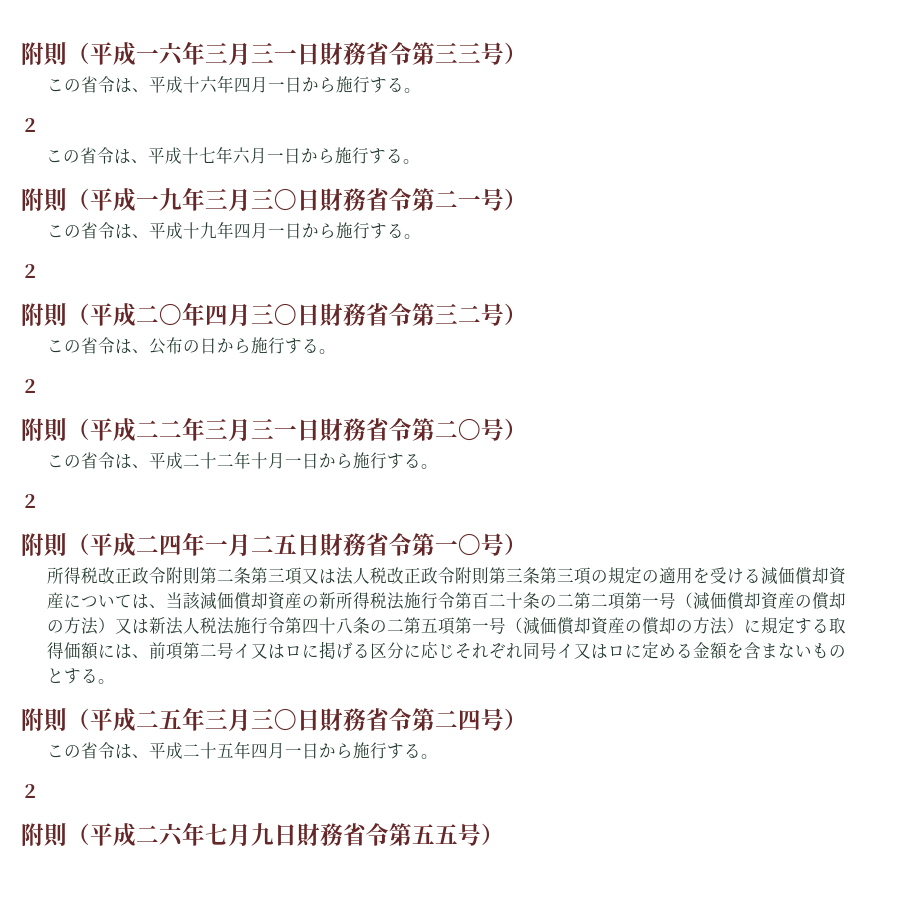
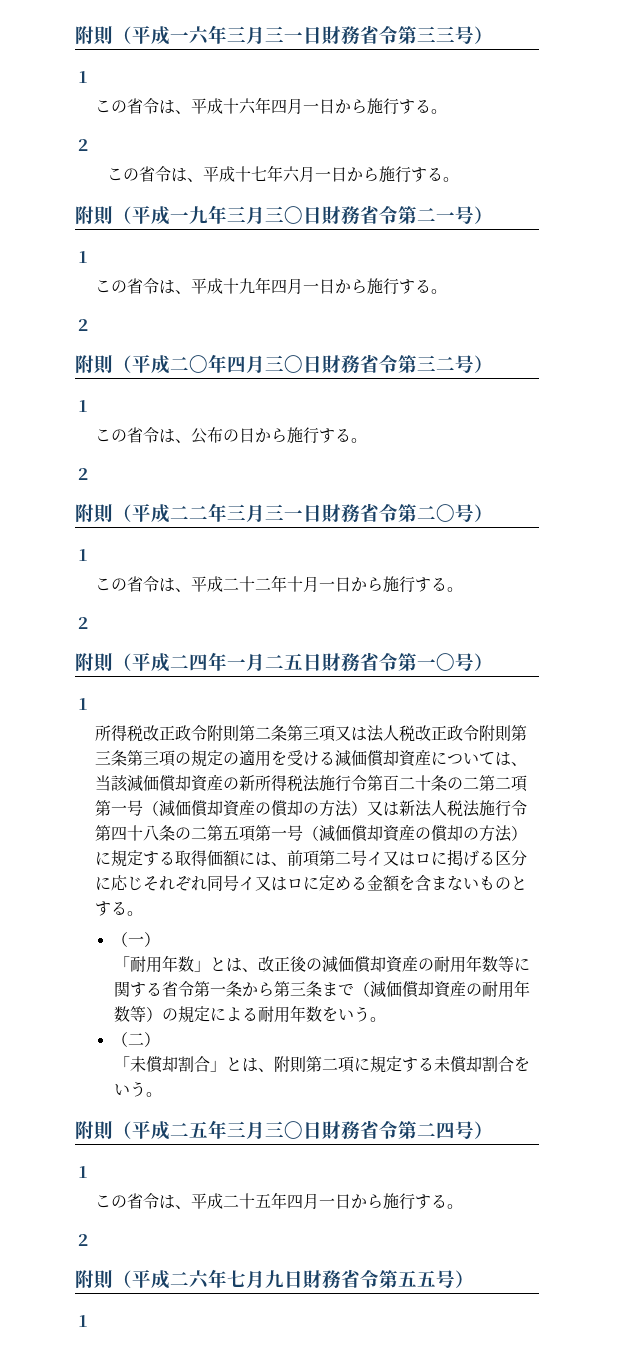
(527, 53) none -> [75,71,91,83] // １
(527, 199) none -> [75,251,91,263] // １
(527, 314) none -> [75,400,91,412] // １
(527, 429) none -> [75,549,91,561] // １
(527, 544) none -> [75,698,91,710] // １
(115, 681) none -> [112,932,161,947] [114,955,531,973] [114,980,531,998] [114,1005,387,1023] [112,1032,161,1047] [114,1056,531,1073] [114,1081,163,1097] // （一） // 「耐用年数」とは、改正後の減価償却資産の耐用年数等に関する省令第一条から第三条まで（減価償却資産の耐用年数等）の規定による耐用年数をいう。 // （二） // 「未償却割合」とは、附則第二項に規定する未償却割合をいう。
(527, 719) none -> [75,1166,91,1178] // １
(504, 834) none -> [75,1315,91,1327] // １

